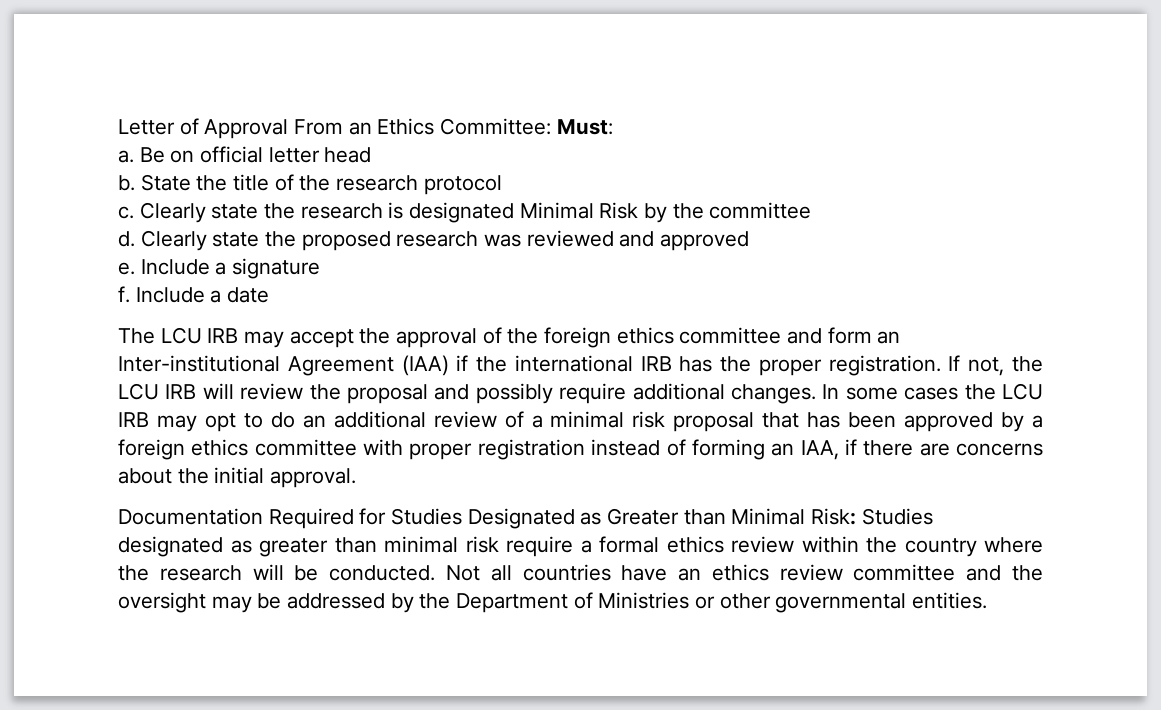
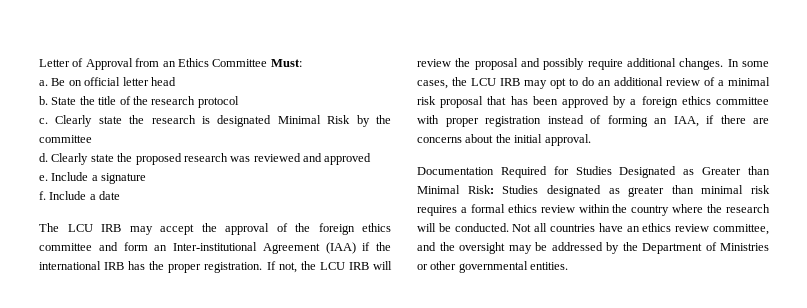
[294,119,344,135] From -> [135,58,160,67] from
[440,118,552,135] Committee: -> [212,59,268,67] Committee
[904,387,959,400] cases -> [417,80,448,89] cases,
[506,536,573,557] require -> [417,205,457,216] requires
[853,564,956,581] committee -> [713,224,769,235] committee,

